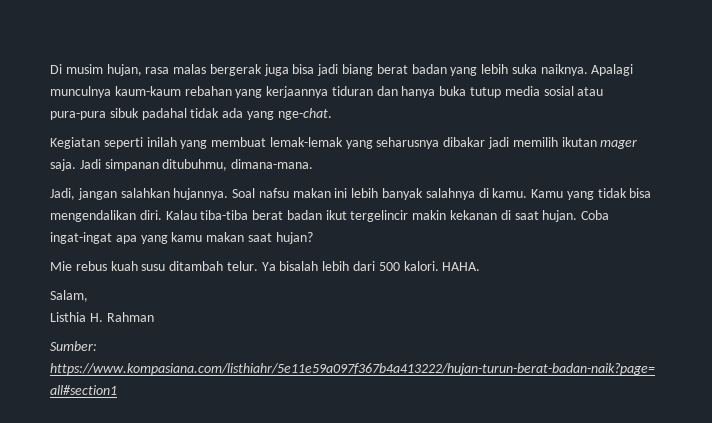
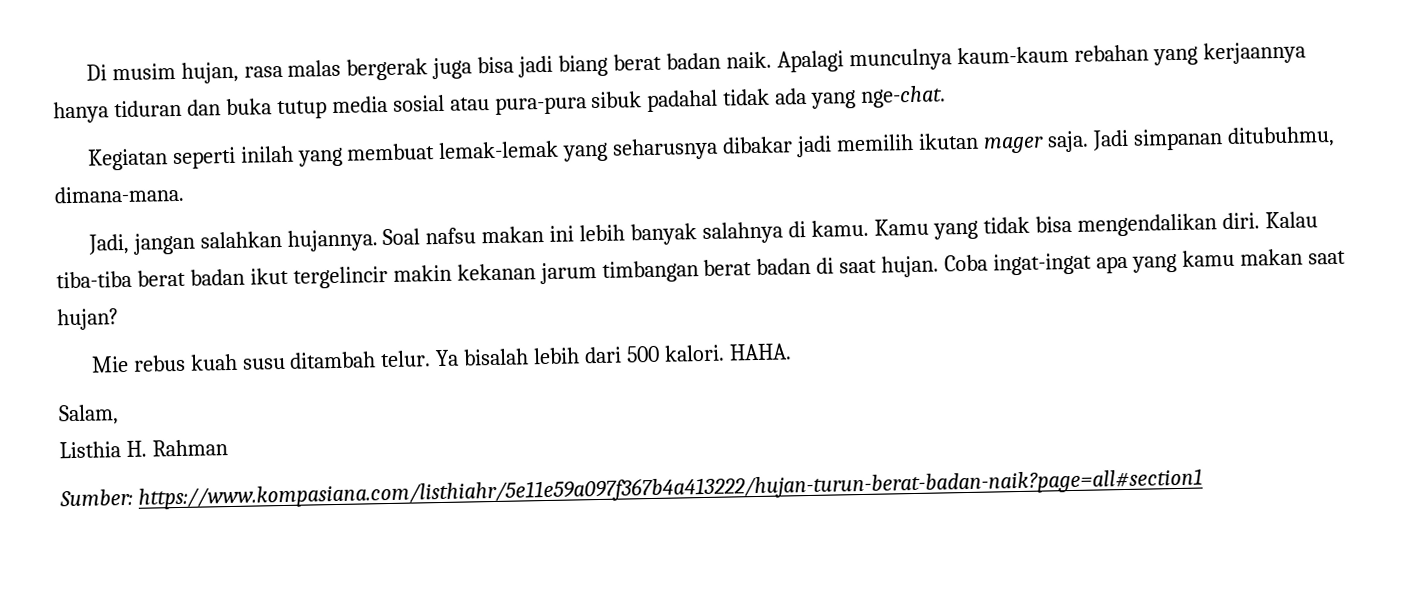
[450,64,588,76] yang lebih suka naiknya. -> [725,51,772,69] naik.
(329, 92) none -> [53,101,109,124] hanya
[401,86,436,98] hanya -> (221, 107) none
(498, 215) none -> [539,257,812,285] jarum timbangan berat badan

